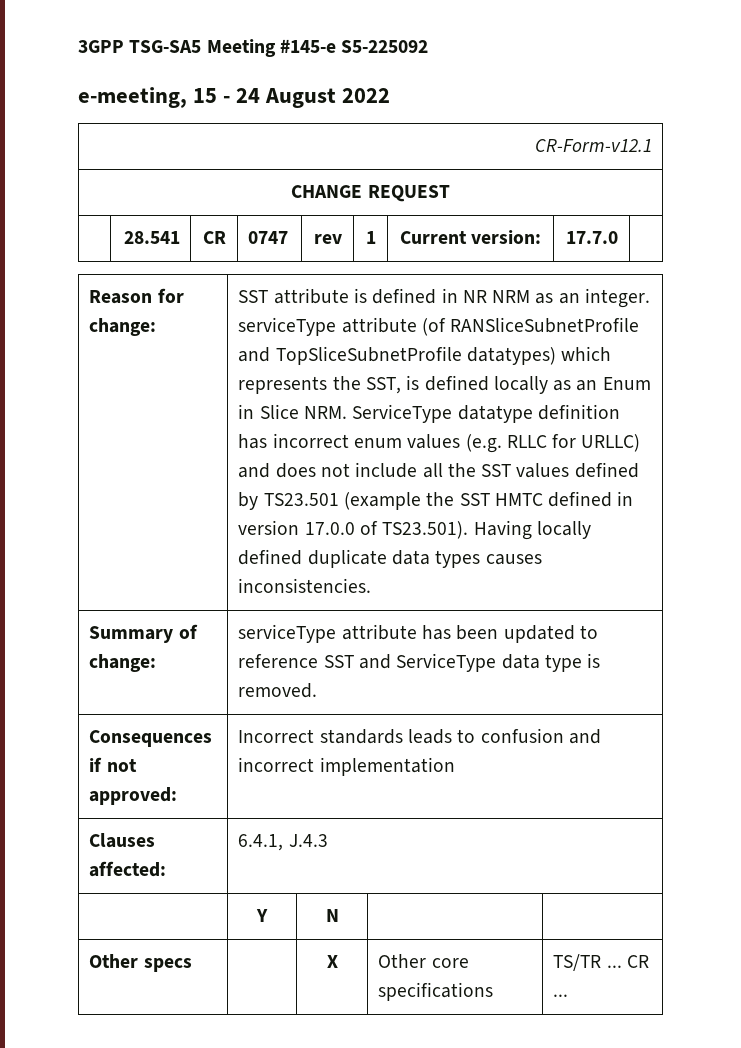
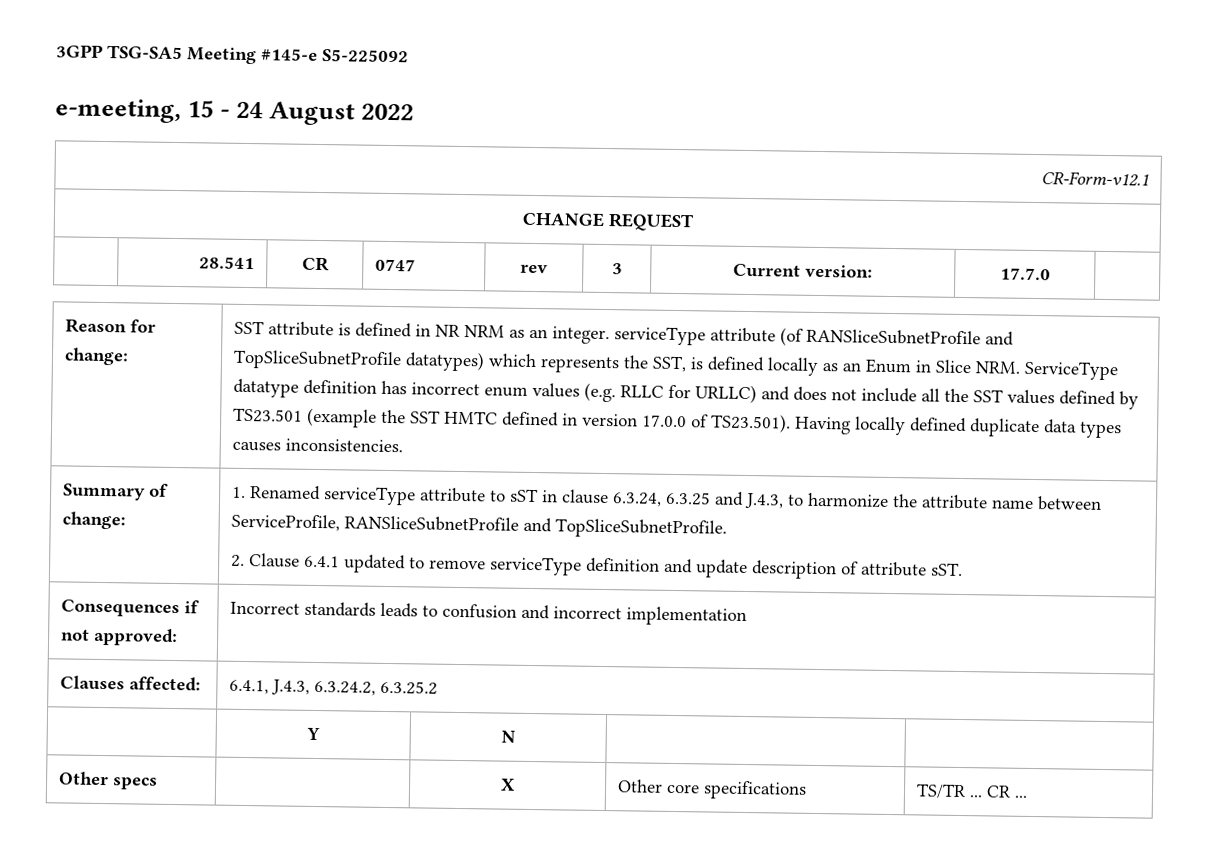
[365,231,376,244] 1 -> [611,263,623,275] 3
[238,624,598,643] [238,653,601,672] [238,683,318,698] serviceType attribute has been updated to reference SST and ServiceType data type is removed. -> [232,485,1103,511] [231,513,728,539] [231,553,964,580] 1. Renamed serviceType attribute to sST in clause 6.3.24, 6.3.25 and J.4.3, to harmonize the attribute name between ServiceProfile, RANSliceSubnetProfile and TopSliceSubnetProfile. // 2. Clause 6.4.1 updated to remove serviceType definition and update description of attribute sST.
[288,834,328,847] J.4.3 -> [271,679,439,696] J.4.3, 6.3.24.2, 6.3.25.2

